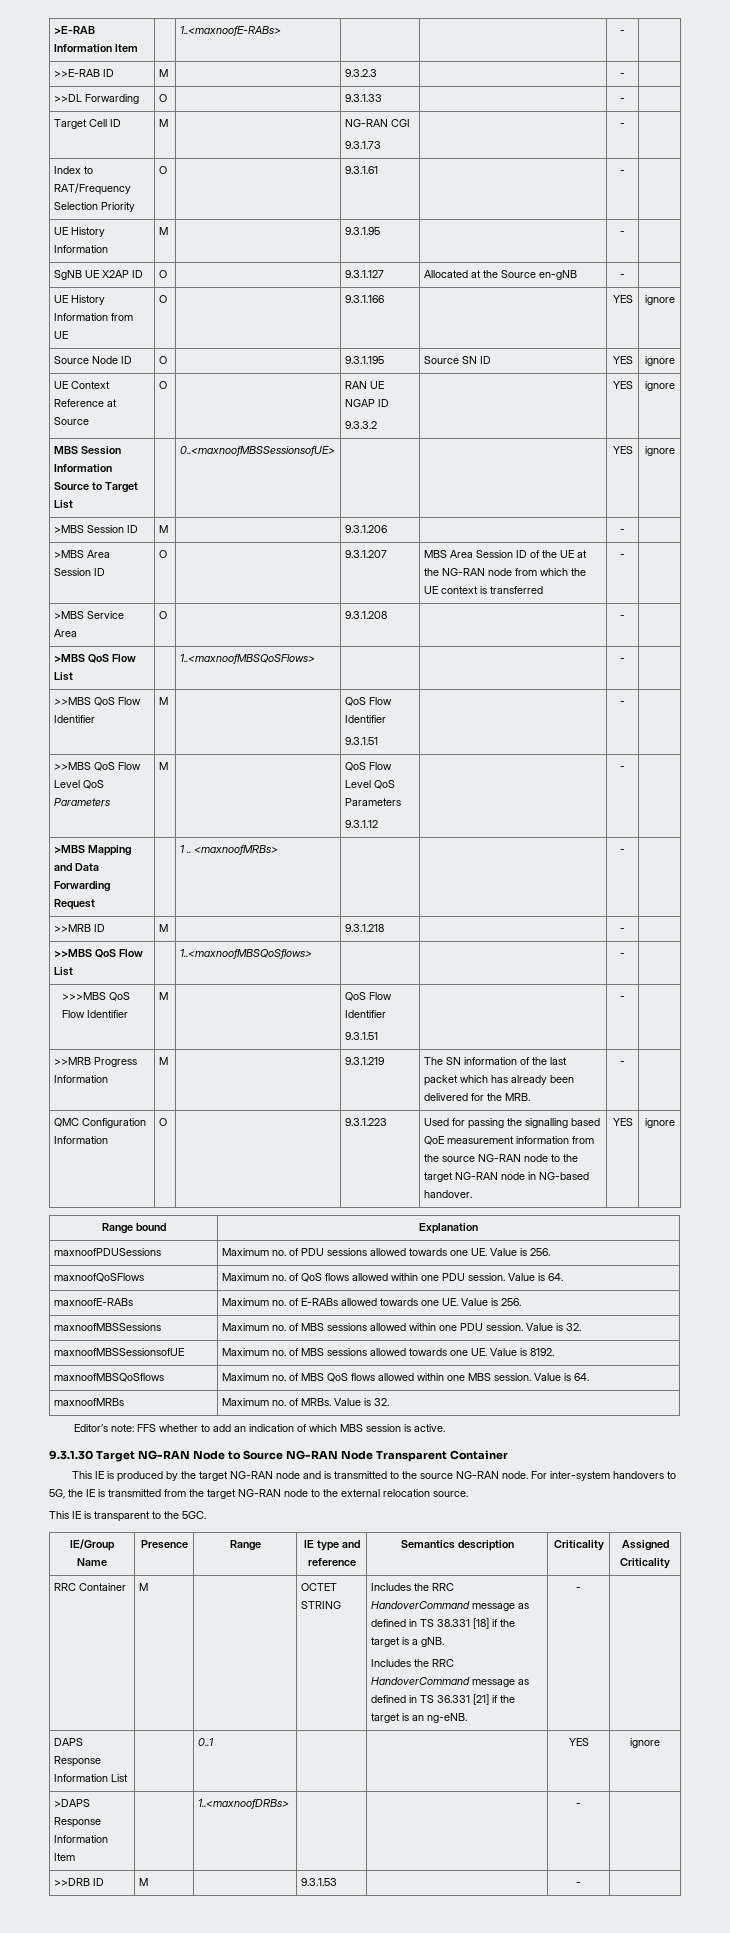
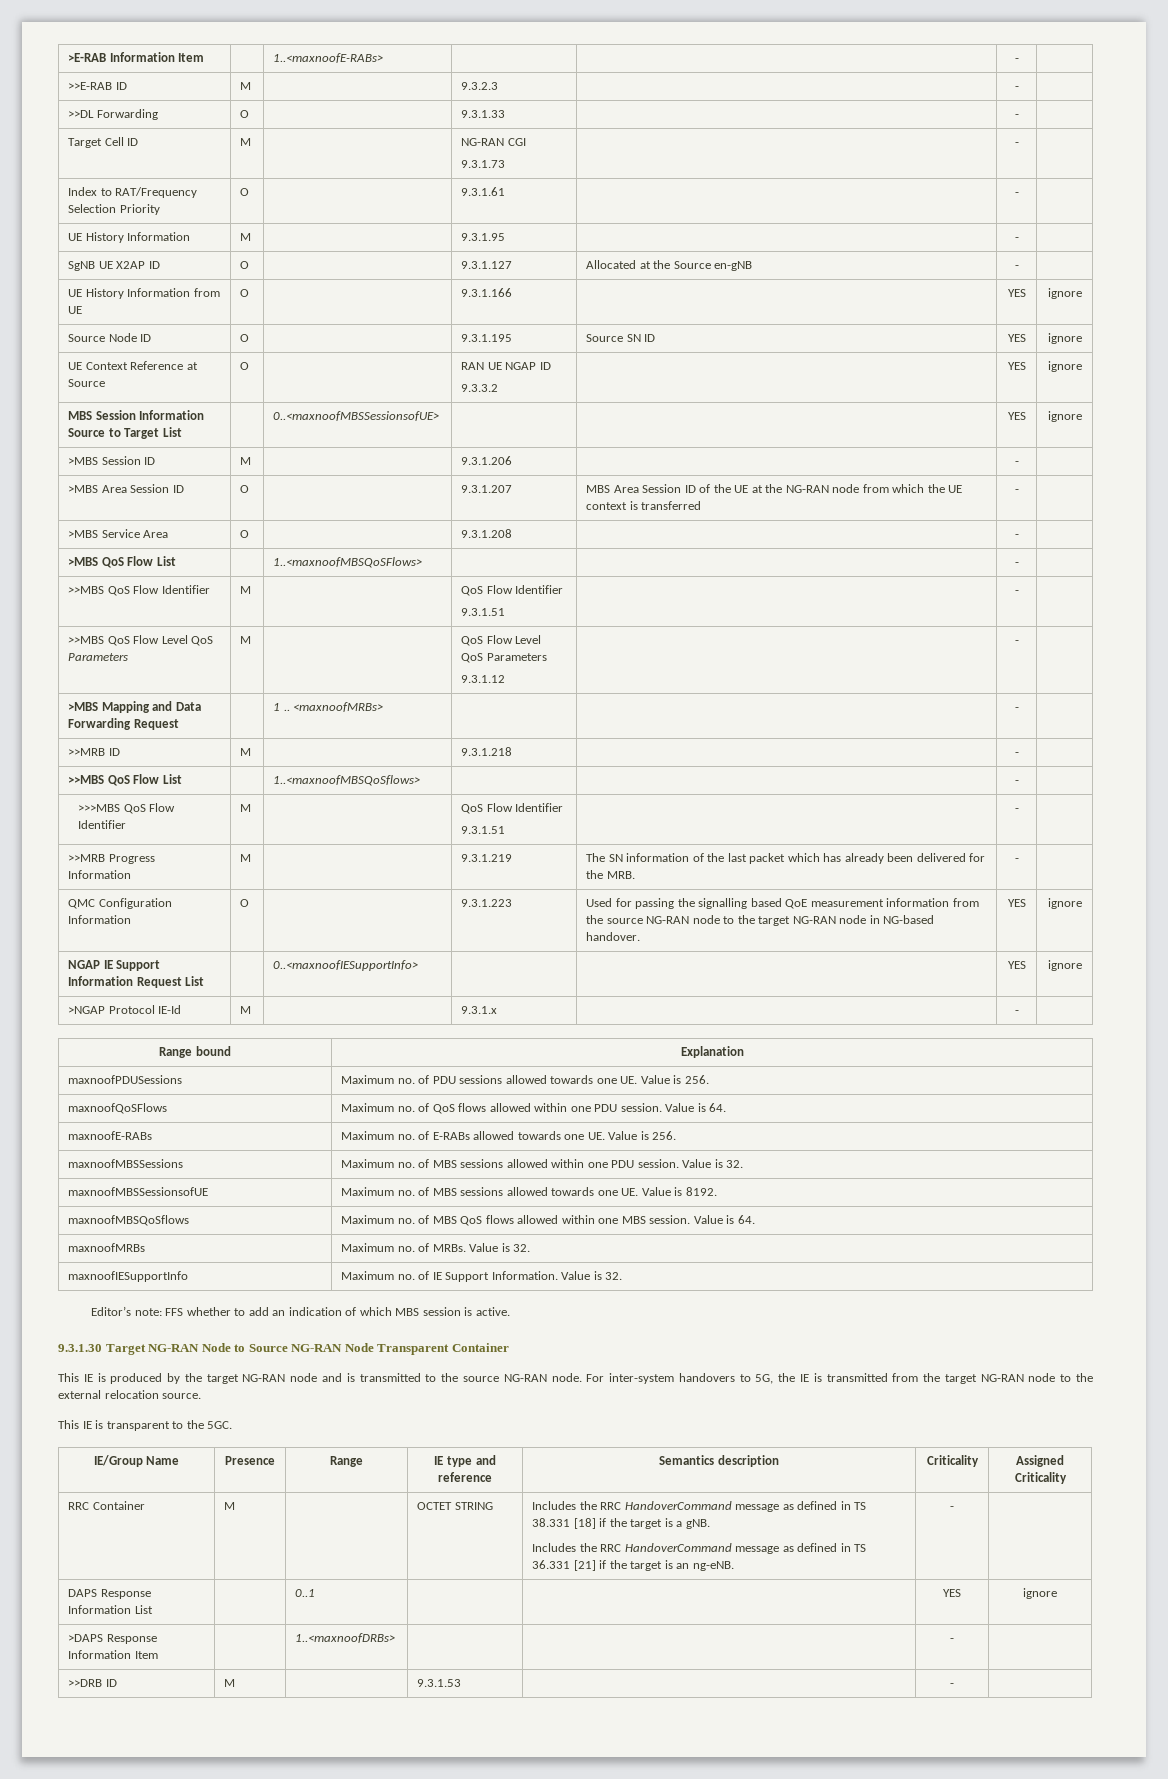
(675, 1123) none -> [68,960,161,971] [68,976,205,988] [273,960,419,971] [1007,961,1026,969] [1047,960,1082,971] [68,1005,182,1014] [240,1006,252,1014] [461,1006,498,1014] [1014,1010,1019,1014] // NGAP IE Support Information Request List | | 0..<maxnoofIESupportInfo> | | | YES | ignore // >NGAP Protocol IE-Id | M | | 9.3.1.x | | - |
(390, 1402) none -> [68,1271,189,1282] [341,1271,623,1282] // maxnoofIESupportInfo | Maximum no. of IE Support Information. Value is 32.

